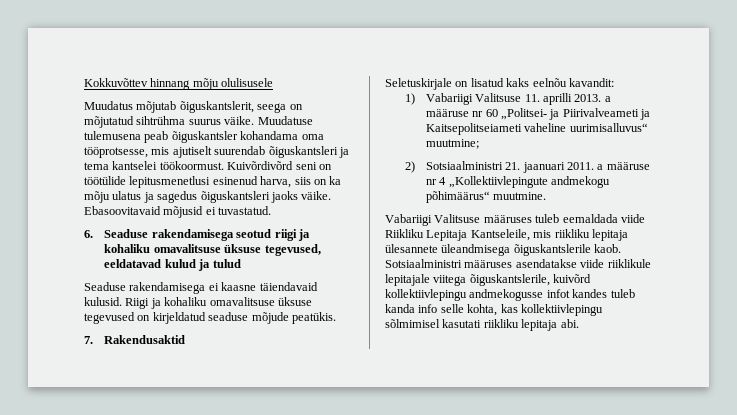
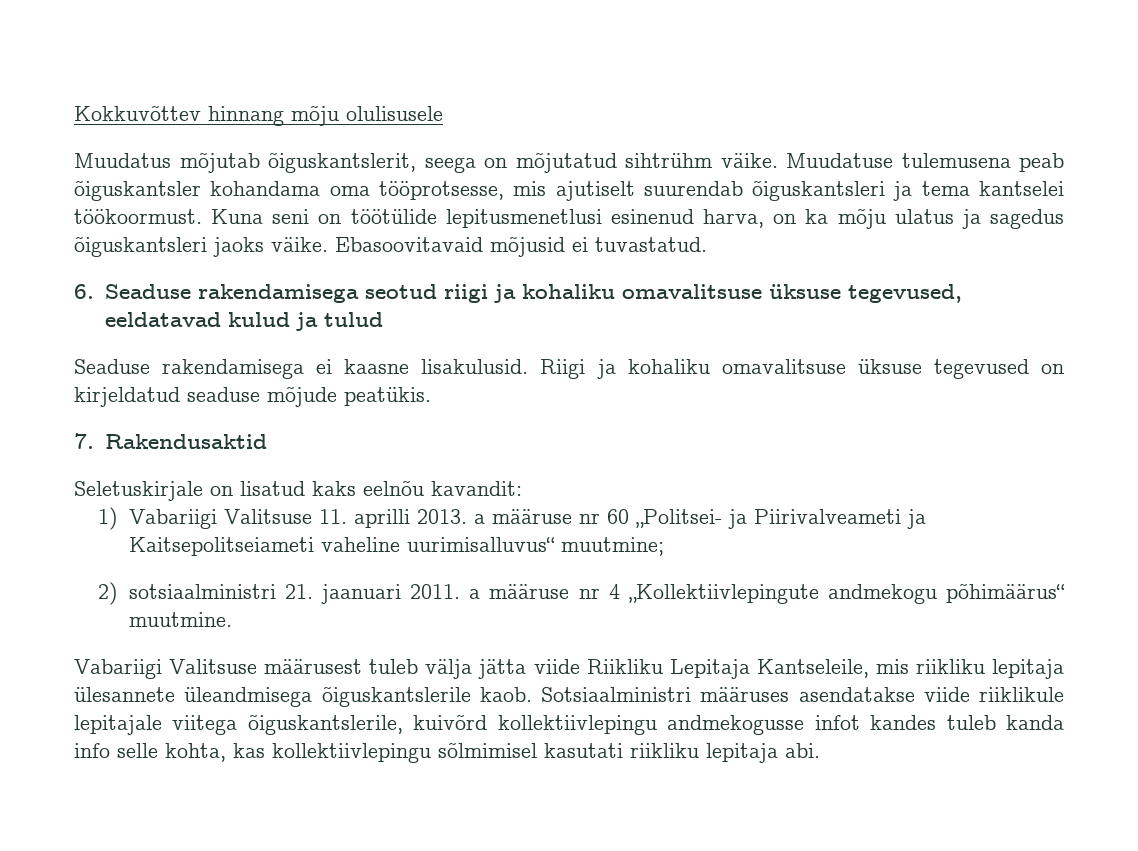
[136,116,221,125] sihtrühma suurus -> [625,153,713,168] sihtrühm
[227,161,294,170] Kuivõrdivõrd -> [211,209,264,224] Kuna
[294,177,311,185] siis -> (765, 218) none
[259,282,318,291] [84,297,122,306] täiendavaid kulusid. -> [421,359,529,374] lisakulusid.
[425,161,503,170] Sotsiaalministri -> [128,584,276,599] sotsiaalministri
[483,214,618,223] määruses tuleb eemaldada -> [264,659,527,679] määrusest tuleb välja jätta

